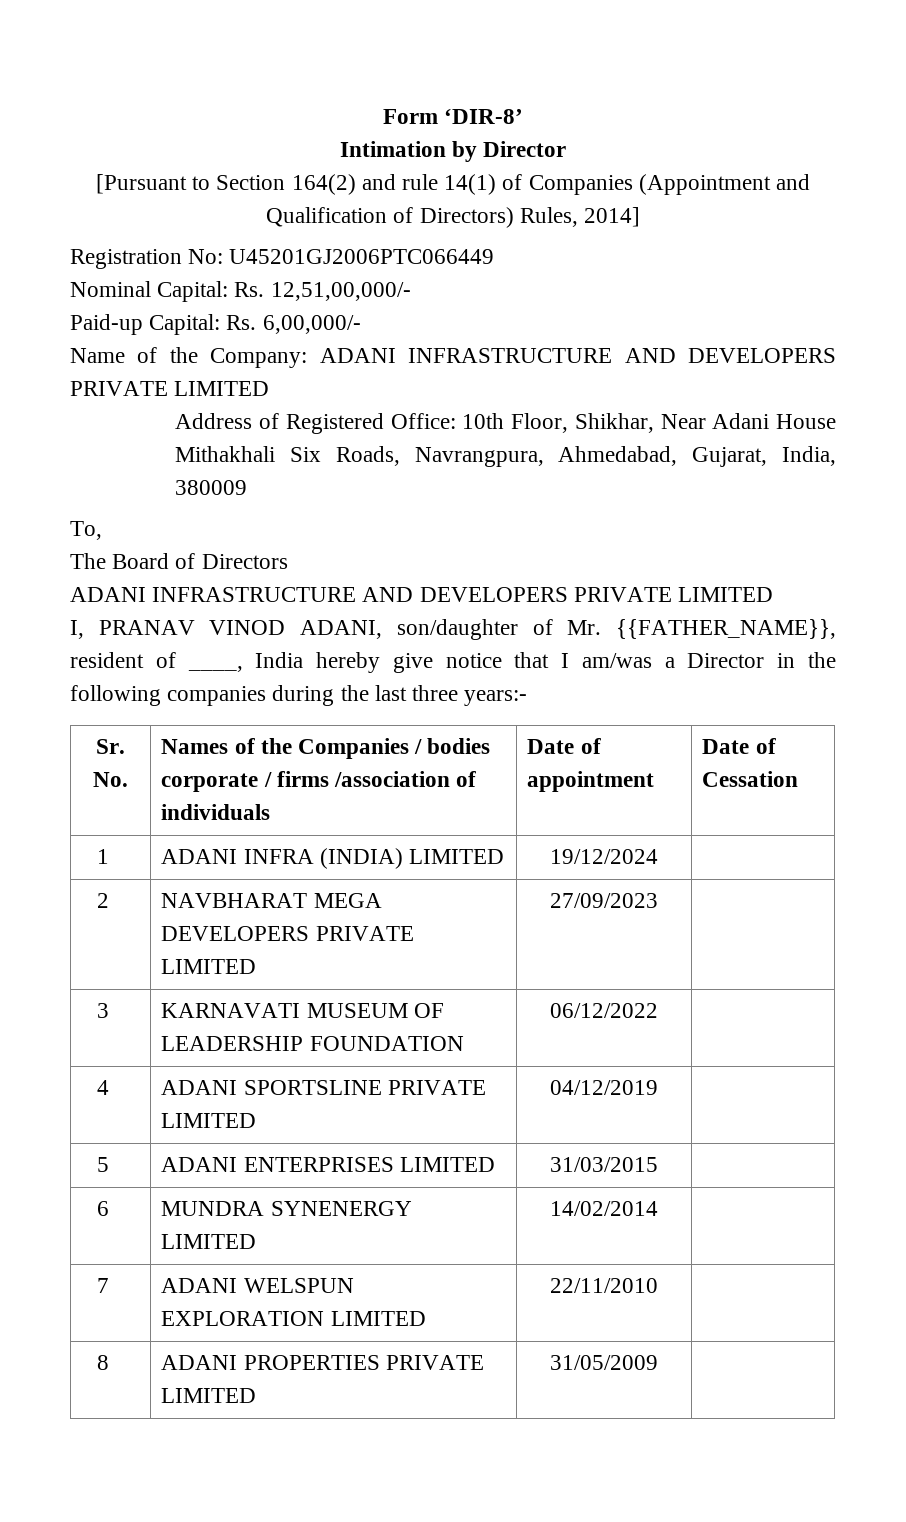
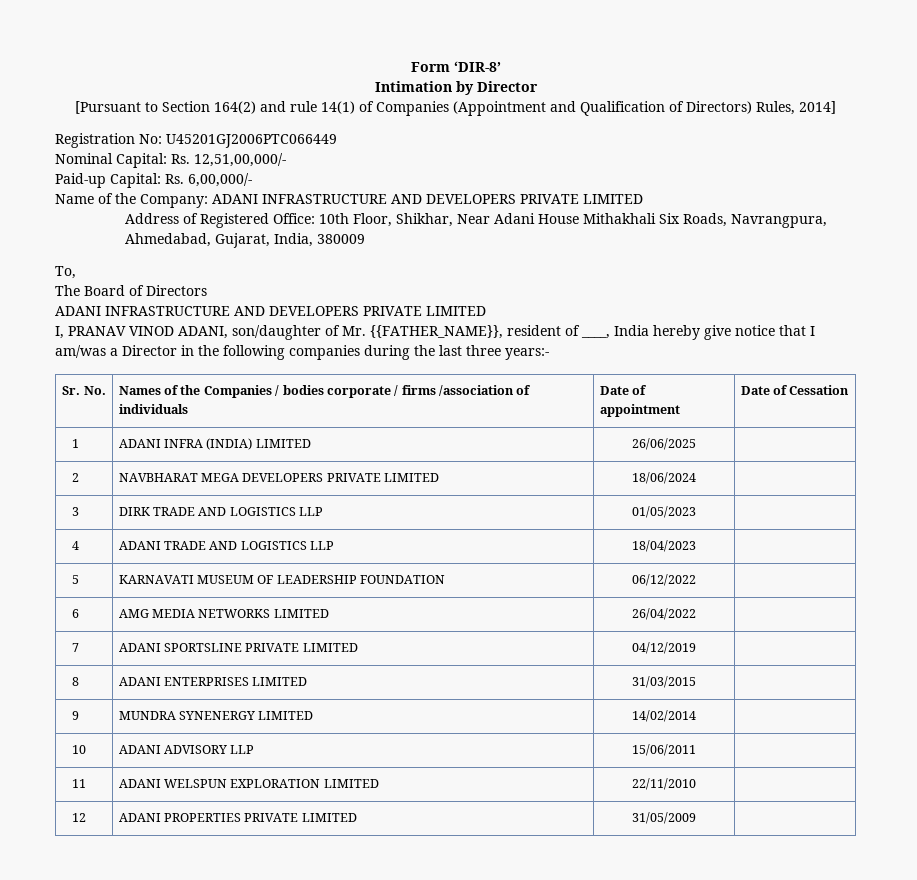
[550,849,658,864] 19/12/2024 -> [632,438,696,450] 26/06/2025
[550,893,658,908] 27/09/2023 -> [632,472,696,484] 18/06/2024
(110, 1010) none -> [118,507,324,516] [632,506,696,518] [72,541,80,550] [118,541,335,550] [632,540,696,552] [72,575,80,584] | DIRK TRADE AND LOGISTICS LLP | 01/05/2023 | // 4 | ADANI TRADE AND LOGISTICS LLP | 18/04/2023 | // 5
[97,1080,110,1095] 4 -> [72,609,80,618] [118,609,329,618] [632,608,696,620] [72,643,80,652] 6 | AMG MEDIA NETWORKS LIMITED | 26/04/2022 | // 7
[97,1157,110,1172] 5 -> [72,677,80,686] 8
[97,1201,110,1216] 6 -> [72,711,80,720] 9
[97,1278,110,1293] 7 -> [72,745,87,754] [118,745,255,754] [632,744,696,756] [72,779,87,788] 10 | ADANI ADVISORY LLP | 15/06/2011 | // 11
[97,1355,110,1370] 8 -> [72,813,87,822] 12

